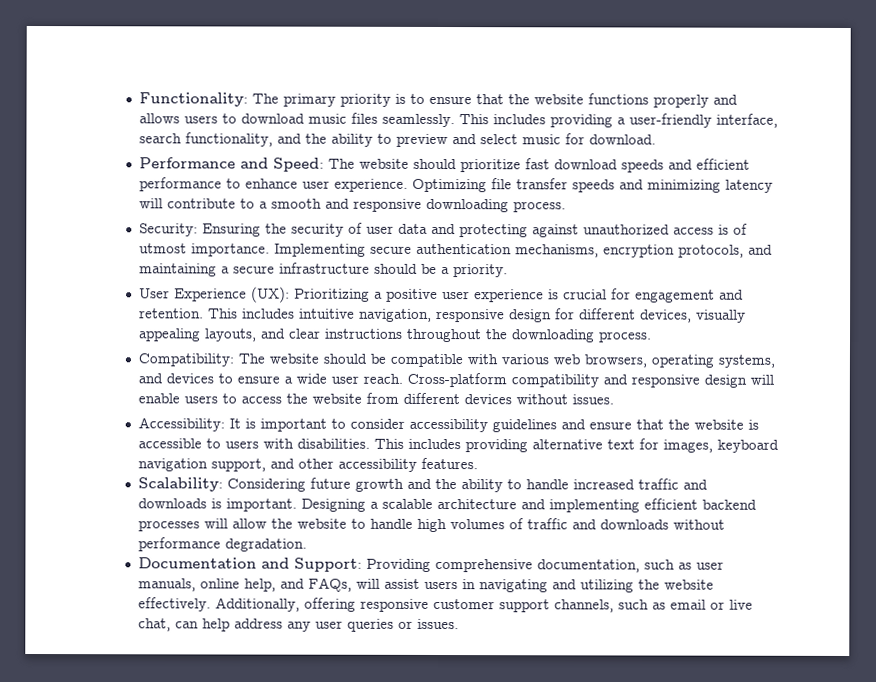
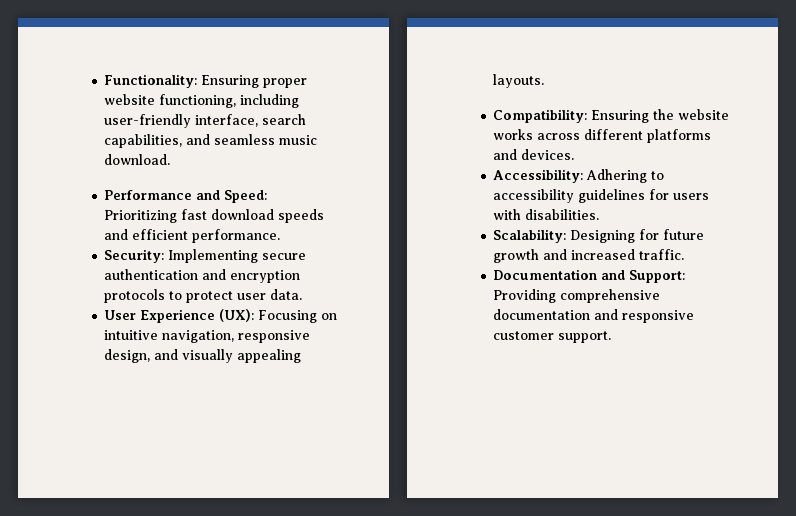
[252,93,739,108] [139,112,779,128] [139,132,586,148] The primary priority is to ensure that the website functions properly and allows users to download music files seamlessly. This includes providing a user-friendly interface, search functionality, and the ability to preview and select music for -> [201,75,308,88] [104,94,300,108] [104,114,307,128] [104,134,318,148] Ensuring proper website functioning, including user-friendly interface, search capabilities, and seamless music
[328,158,522,173] The website should prioritize -> [104,210,178,223] Prioritizing
[139,177,774,193] [139,198,567,213] [139,222,749,238] [139,243,774,258] [139,262,509,278] [139,286,745,303] [139,308,747,323] [138,328,653,343] [138,353,776,368] [138,372,775,388] [138,392,615,405] [138,417,760,433] [138,438,780,453] [138,457,479,472] performance to enhance user experience. Optimizing file transfer speeds and minimizing latency will contribute to a smooth and responsive downloading process. // Security: Ensuring the security of user data and protecting against unauthorized access is of utmost importance. Implementing secure authentication mechanisms, encryption protocols, and maintaining a secure infrastructure should be a priority. // User Experience (UX): Prioritizing a positive user experience is crucial for engagement and retention. This includes intuitive navigation, responsive design for different devices, visually appealing layouts, and clear instructions throughout the downloading process. // Compatibility: The website should be compatible with various web browsers, operating systems, and devices to ensure a wide user reach. Cross-platform compatibility and responsive design will enable users to access the website from different devices without issues. // Accessibility: It is important to consider accessibility guidelines and ensure that the website is accessible to users with disabilities. This includes providing alternative text for images, keyboard navigation support, and other accessibility features. -> [192,229,281,243] [104,249,307,263] [104,269,301,283] [104,289,303,303] [104,309,338,323] [104,330,311,343] [104,349,302,363] [493,74,545,88] [493,109,730,123] [493,129,712,143] [493,149,575,160] [493,169,665,183] [493,189,710,203] [493,209,600,220] performance. // Security: Implementing secure authentication and encryption protocols to protect user data. // User Experience (UX): Focusing on intuitive navigation, responsive design, and visually appealing layouts. // Compatibility: Ensuring the website works across different platforms and devices. // Accessibility: Adhering to accessibility guidelines for users with disabilities.
[227,478,307,492] Considering -> [570,229,660,243] Designing for
[435,478,709,493] [138,498,758,513] [138,518,726,533] [138,537,308,552] the ability to handle increased traffic and downloads is important. Designing a scalable architecture and implementing efficient backend processes will allow the website to handle high volumes of traffic and downloads without performance degradation. -> [571,249,685,260] increased traffic.
[537,559,725,573] [138,577,715,593] [138,597,754,613] [138,618,460,632] documentation, such as user manuals, online help, and FAQs, will assist users in navigating and utilizing the website effectively. Additionally, offering responsive customer support channels, such as email or live chat, can help address any user queries or issues. -> [493,309,695,323] [493,331,612,343] documentation and responsive customer support.

